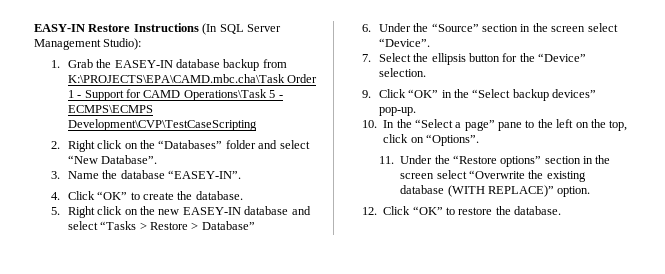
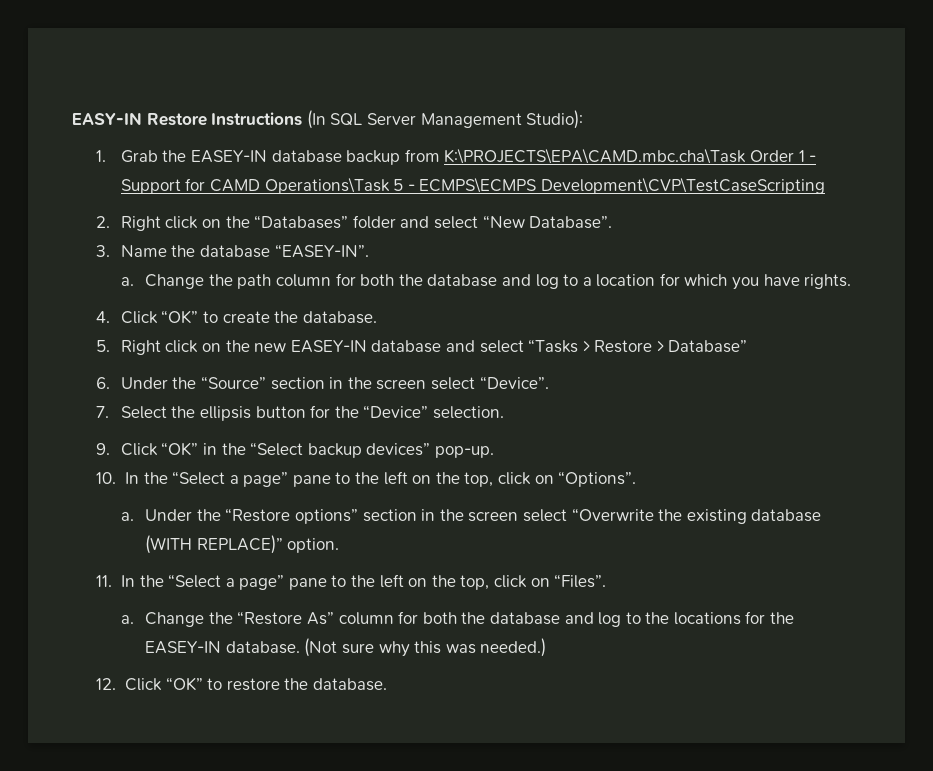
(242, 174) none -> [120,273,852,290] // a. Change the path column for both the database and log to a location for which you have rights.
[378,156,394,164] 11. -> [120,512,134,521] a.
(591, 191) none -> [96,574,607,590] [120,611,795,627] [145,638,547,657] // 11. In the “Select a page” pane to the left on the top, click on “Files”. // a. Change the “Restore As” column for both the database and log to the locations for the EASEY-IN database. (Not sure why this was needed.)

